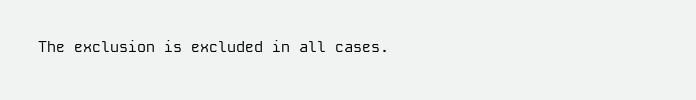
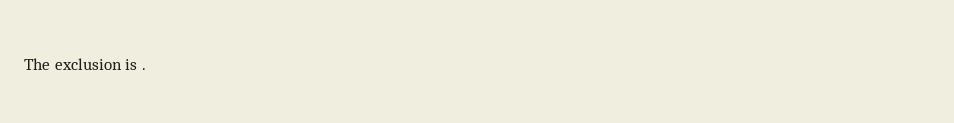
[191,40,389,52] excluded in all cases. -> [141,68,146,70] .

